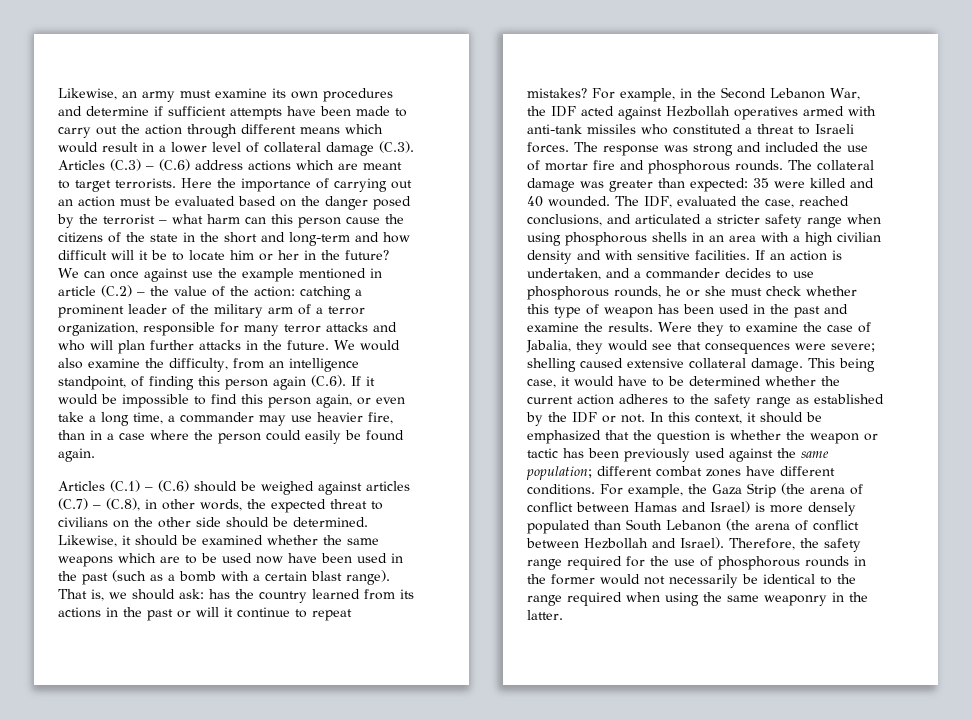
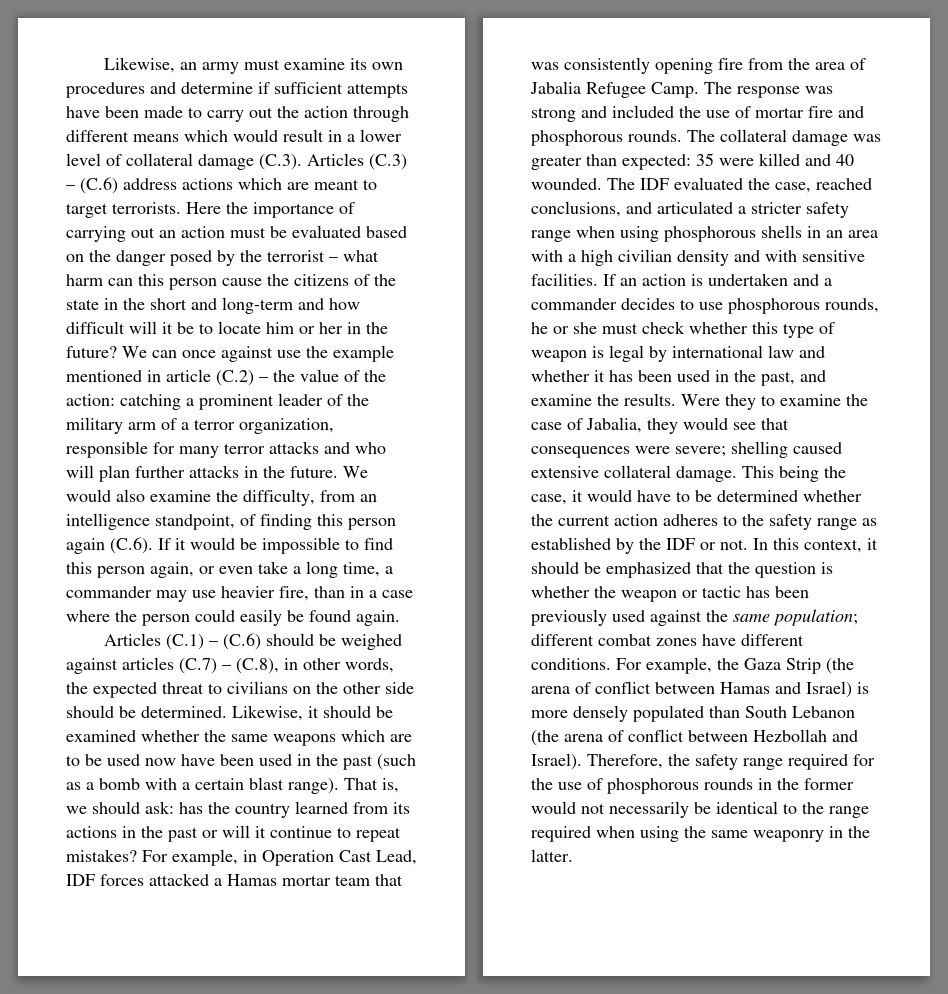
[697,87,860,100] [527,106,876,120] [527,124,854,135] [527,142,569,153] the Second Lebanon War, the IDF acted against Hezbollah operatives armed with anti-tank missiles who constituted a threat to Israeli forces. -> [262,850,417,866] [66,873,403,886] [531,57,866,74] [530,81,699,98] Operation Cast Lead, IDF forces attacked a Hamas mortar team that was consistently opening fire from the area of Jabalia Refugee Camp.
[644,196,672,208] IDF, -> [640,178,669,190] IDF
[527,268,601,280] undertaken, -> [708,273,788,286] undertaken
(653, 312) none -> [592,345,825,362] [531,370,605,382] is legal by international law and whether it
[794,306,820,318] past -> [761,371,795,386] past,
(875, 365) none -> [824,466,846,478] the

